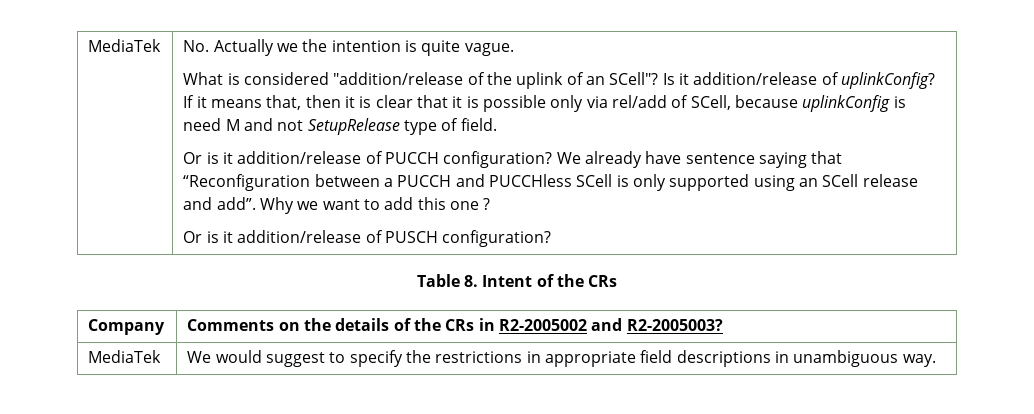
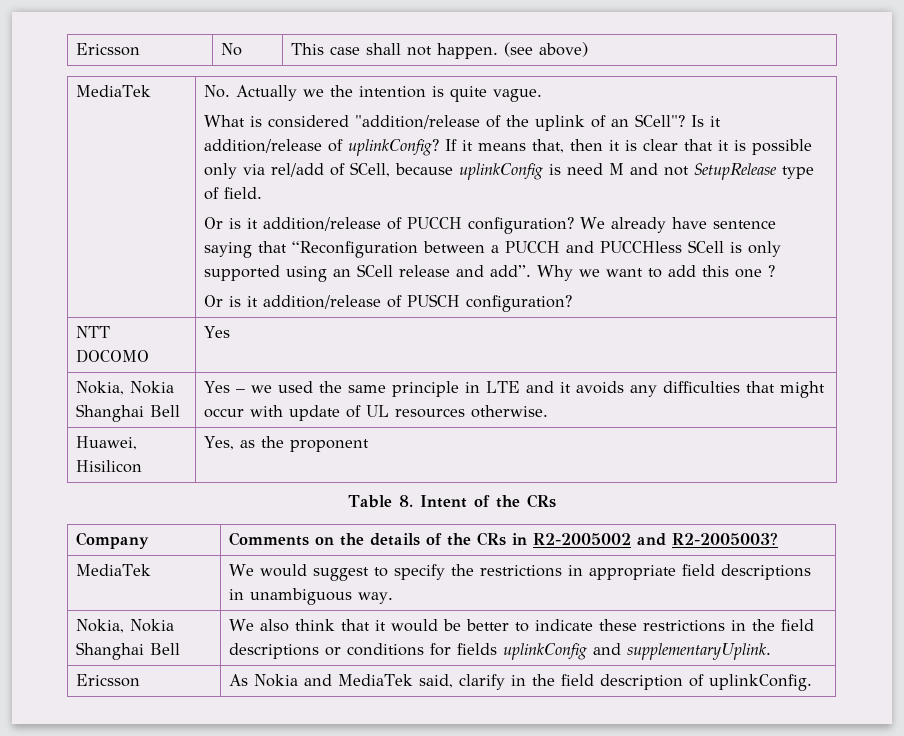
(88, 45) none -> [75,43,140,56] [220,43,242,56] [290,42,588,59] Ericsson | No | This case shall not happen. (see above) //
(552, 238) none -> [75,326,110,338] [75,349,149,363] [203,326,230,338] [75,381,174,395] [75,404,180,422] [203,381,825,398] [203,405,548,421] [75,436,137,450] [75,460,142,473] [203,436,369,452] // NTT DOCOMO | Yes // Nokia, Nokia Shanghai Bell | Yes – we used the same principle in LTE and it avoids any difficulties that might occur with update of UL resources otherwise. // Huawei, Hisilicon | Yes, as the proponent
(936, 360) none -> [75,619,174,633] [75,642,180,660] [228,619,814,632] [228,643,771,660] [75,674,140,687] [228,674,812,691] // Nokia, Nokia Shanghai Bell | We also think that it would be better to indicate these restrictions in the field descriptions or conditions for fields uplinkConfig and supplementaryUplink. // Ericsson | As Nokia and MediaTek said, clarify in the field description of uplinkConfig.

